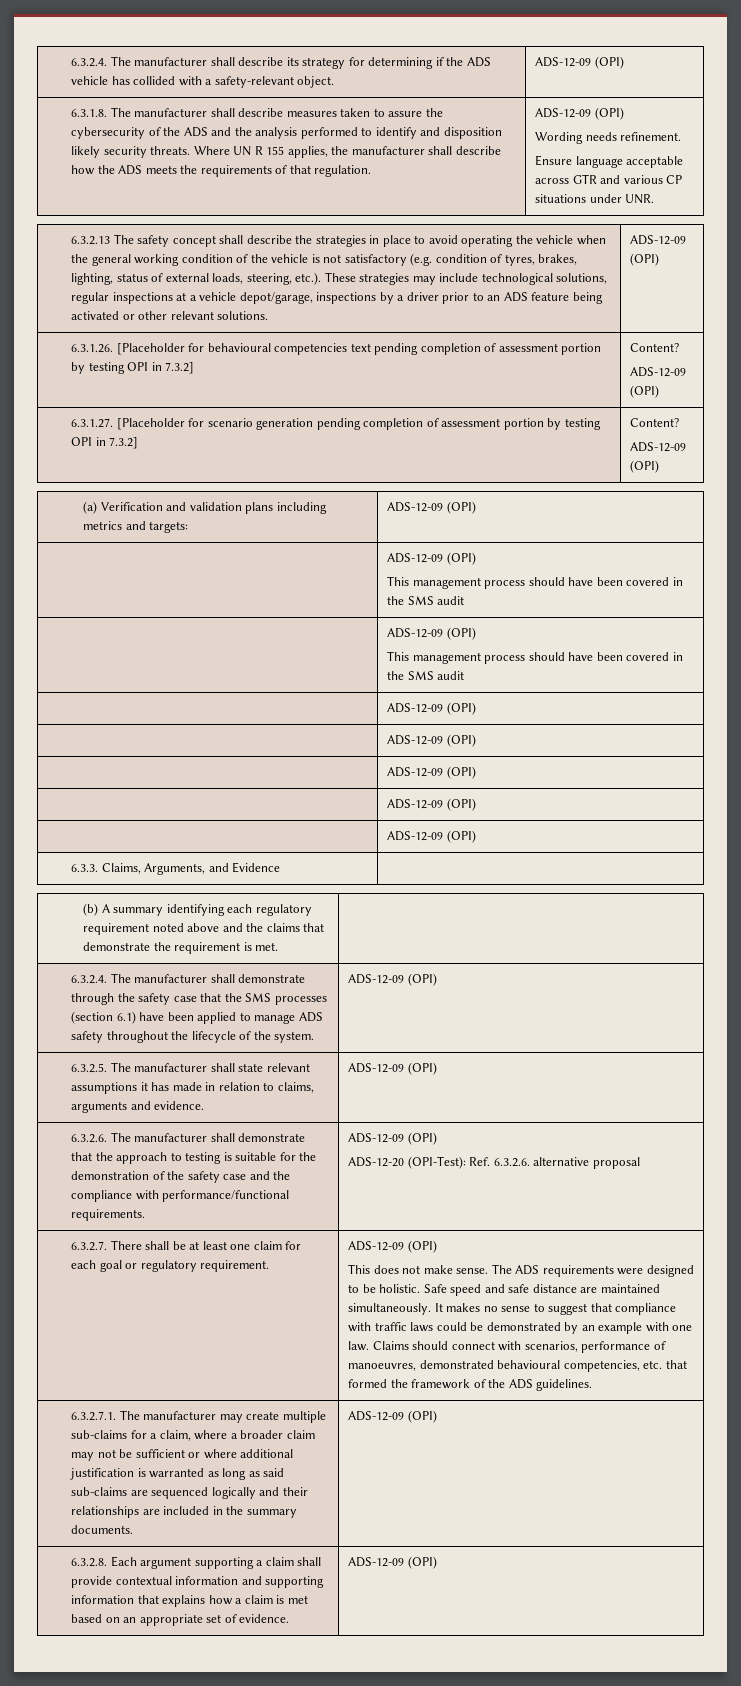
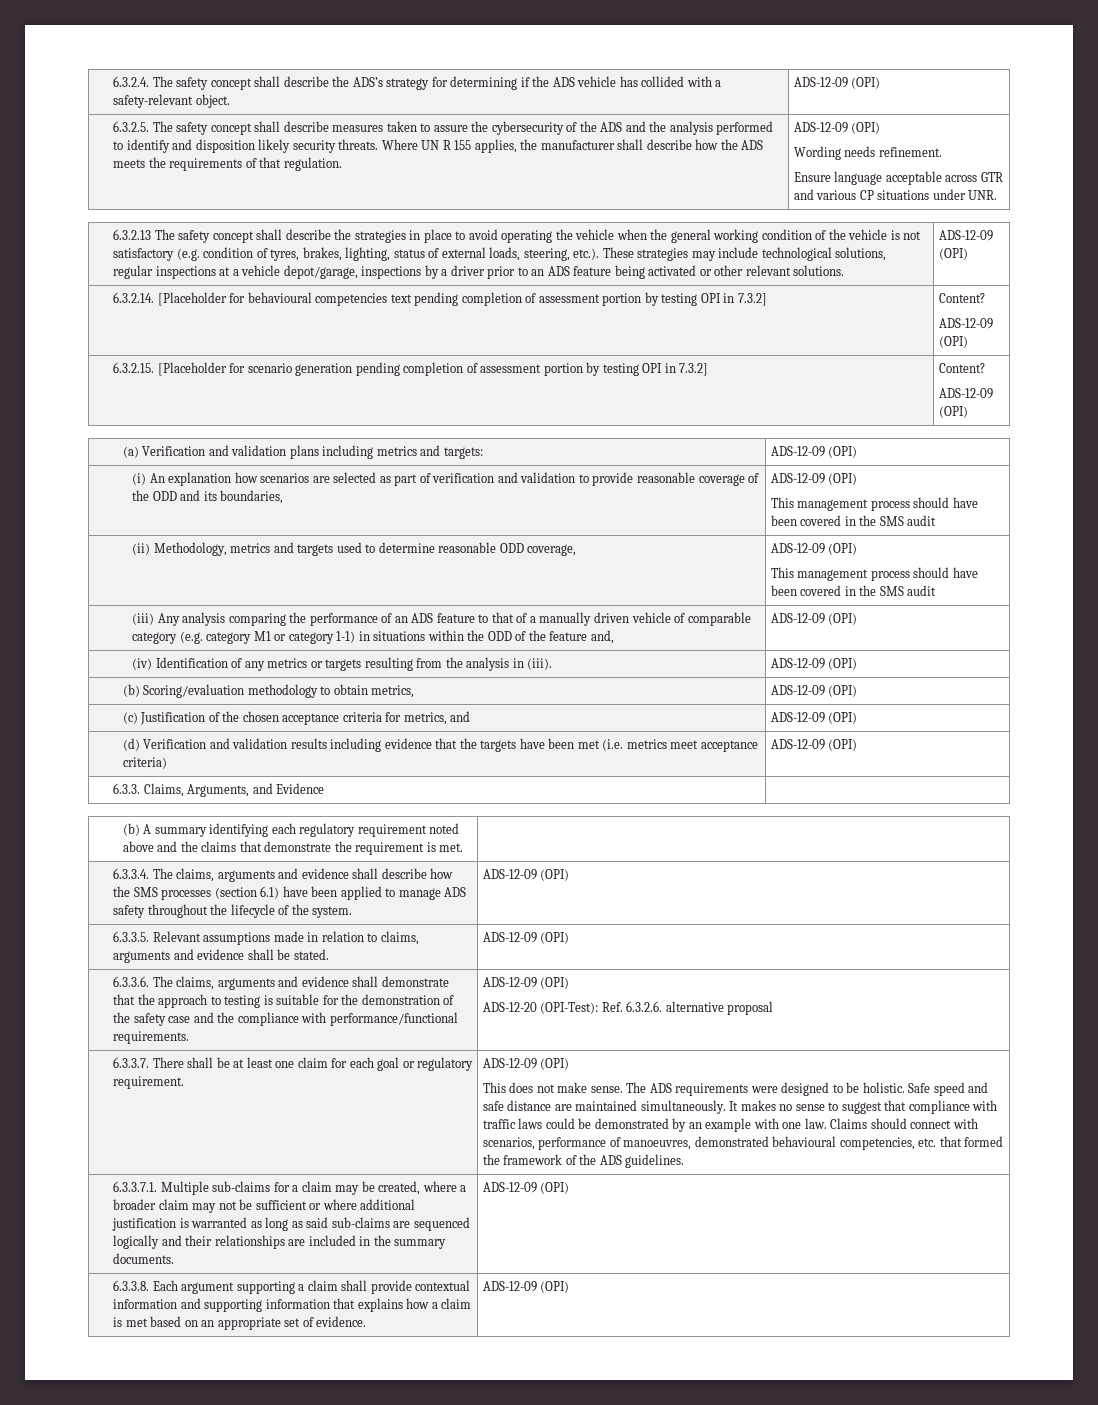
[71,56,299,67] 6.3.2.4. The manufacturer shall describe its -> [113,76,383,90] 6.3.2.4. The safety concept shall describe the ADS’s
[71,107,208,117] 6.3.1.8. The manufacturer -> [113,121,252,135] 6.3.2.5. The safety concept
[71,344,114,353] 6.3.1.26. -> [113,292,155,303] 6.3.2.14.
[71,418,114,428] 6.3.1.27. -> [113,362,155,373] 6.3.2.15.
(476, 507) none -> [132,472,760,486] [132,490,284,504] (i) An explanation how scenarios are selected as part of verification and validation to provide reasonable coverage of the ODD and its boundaries,
(465, 600) none -> [132,542,577,556] (ii) Methodology, metrics and targets used to determine reasonable ODD coverage,
[387,702,476,715] [387,734,476,747] [387,766,476,779] [387,798,476,811] | ADS-12-09 (OPI) // | ADS-12-09 (OPI) // | ADS-12-09 (OPI) // | ADS-12-09 (OPI) // -> [132,612,751,626] [132,630,614,644] [770,613,858,625] [132,657,553,671] [770,658,858,670] [122,684,415,698] [770,685,858,697] [122,711,471,725] [770,712,858,724] [122,738,758,752] [122,757,167,769] (iii) Any analysis comparing the performance of an ADS feature to that of a manually driven vehicle of comparable category (e.g. category M1 or category 1-1) in situations within the ODD of the feature and, | ADS-12-09 (OPI) // (iv) Identification of any metrics or targets resulting from the analysis in (iii). | ADS-12-09 (OPI) // (b) Scoring/evaluation methodology to obtain metrics, | ADS-12-09 (OPI) // (c) Justification of the chosen acceptance criteria for metrics, and | ADS-12-09 (OPI) // (d) Verification and validation results including evidence that the targets have been met (i.e. metrics meet acceptance criteria)
[71,973,306,984] [71,993,222,1005] 6.3.2.4. The manufacturer shall demonstrate through the safety case that -> [113,868,454,882] 6.3.3.4. The claims, arguments and evidence shall describe how
[71,1062,310,1073] [71,1082,170,1094] 6.3.2.5. The manufacturer shall state relevant assumptions it has -> [113,931,271,945] 6.3.3.5. Relevant assumptions
[154,1101,205,1110] [348,1062,437,1075] [71,1132,208,1143] evidence. | ADS-12-09 (OPI) // 6.3.2.6. The manufacturer -> [197,949,329,960] [482,932,570,944] [113,976,349,990] evidence shall be stated. | ADS-12-09 (OPI) // 6.3.3.6. The claims, arguments and evidence
[71,1241,108,1251] 6.3.2.7. -> [113,1057,150,1068] 6.3.3.7.
[71,1410,326,1423] [71,1430,191,1441] 6.3.2.7.1. The manufacturer may create multiple sub-claims for a claim, -> [113,1181,421,1195] 6.3.3.7.1. Multiple sub-claims for a claim may be created,
[71,1558,108,1567] 6.3.2.8. -> [113,1280,150,1291] 6.3.3.8.

